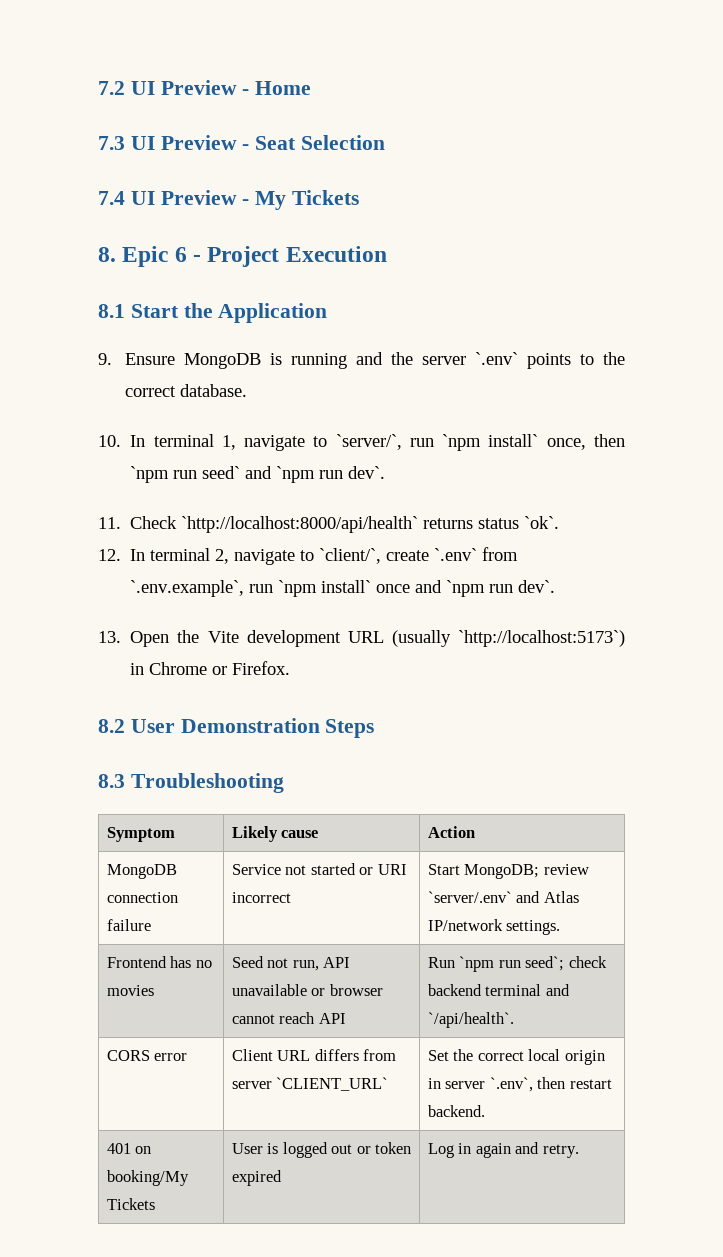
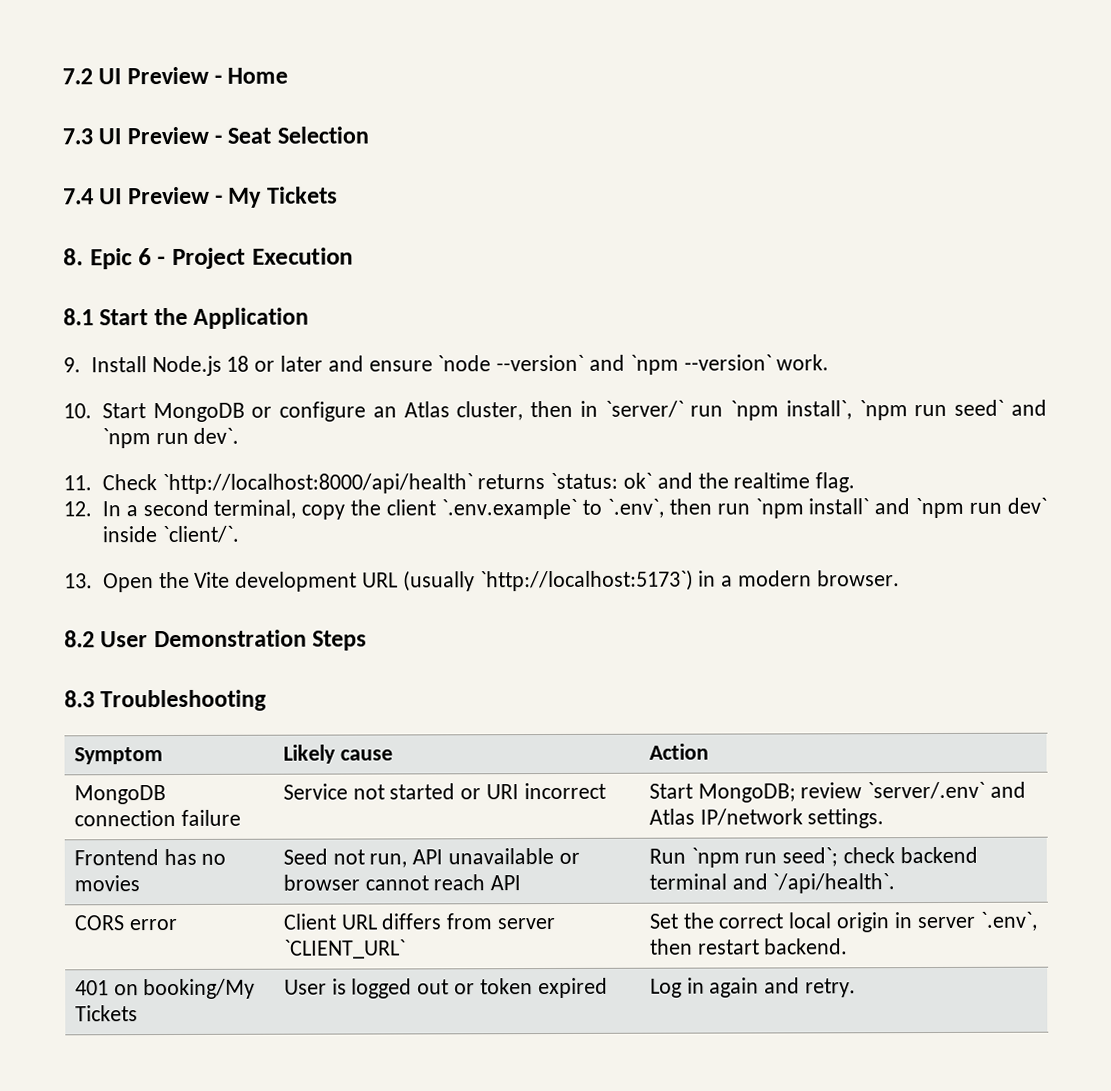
[125,352,625,369] [125,384,248,397] [98,434,625,451] Ensure MongoDB is running and the server `.env` points to the correct database. // 10. In terminal 1, navigate to `server/`, run `npm install` once, then -> [90,354,830,377] [63,400,852,423] Install Node.js 18 or later and ensure `node --version` and `npm --version` work. // 10. Start MongoDB or configure an Atlas cluster, then in `server/` run `npm install`,
[478,516,560,529] [98,547,519,565] [130,580,556,597] status `ok`. // 12. In terminal 2, navigate to `client/`, create `.env` from `.env.example`, run `npm install` once and `npm run dev`. -> [550,472,856,493] [63,497,1047,520] [101,525,239,544] `status: ok` and the realtime flag. // 12. In a second terminal, copy the client `.env.example` to `.env`, then run `npm install` and `npm run dev` inside `client/`.
[149,661,291,675] Chrome or Firefox. -> [721,570,900,587] a modern browser.

